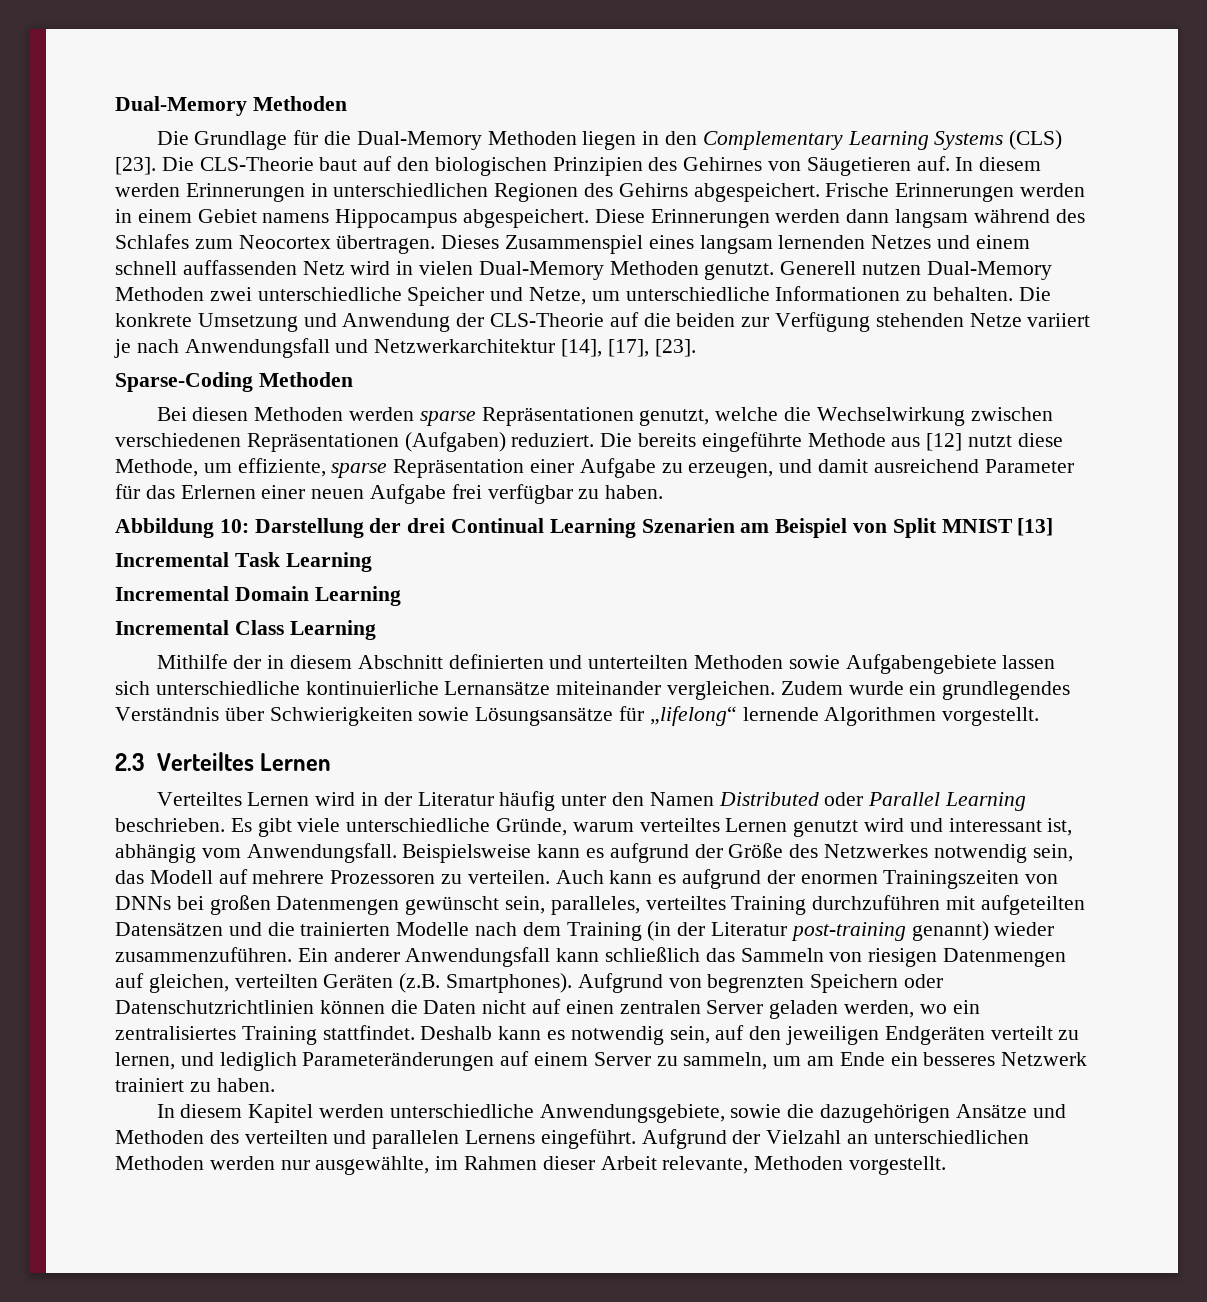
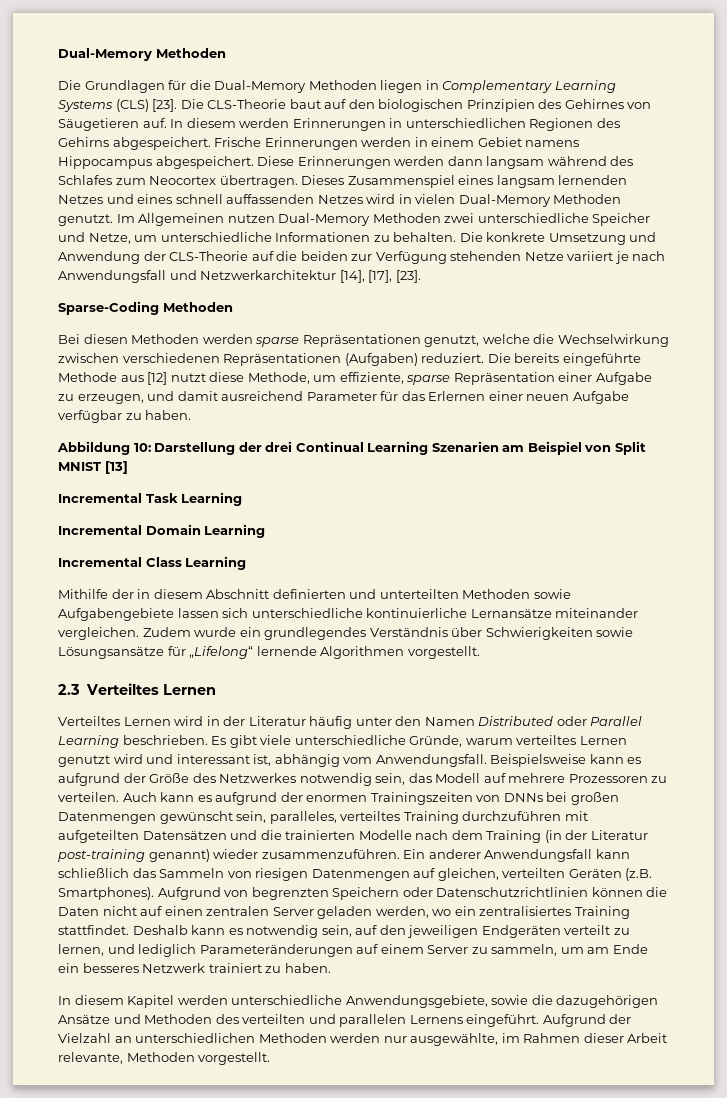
[194,131,288,150] Grundlage -> [84,80,165,93] Grundlagen
[665,131,698,145] den -> (439, 85) none
[975,235,1030,249] einem -> [137,194,173,204] eines
[302,261,345,275] Netz -> [317,195,363,204] Netzes
[780,261,857,275] Generell -> [116,213,225,226] Im Allgemeinen
[451,484,482,499] frei -> (629, 397) none
[649,706,737,726] „lifelong“ -> [189,646,254,659] „Lifelong“

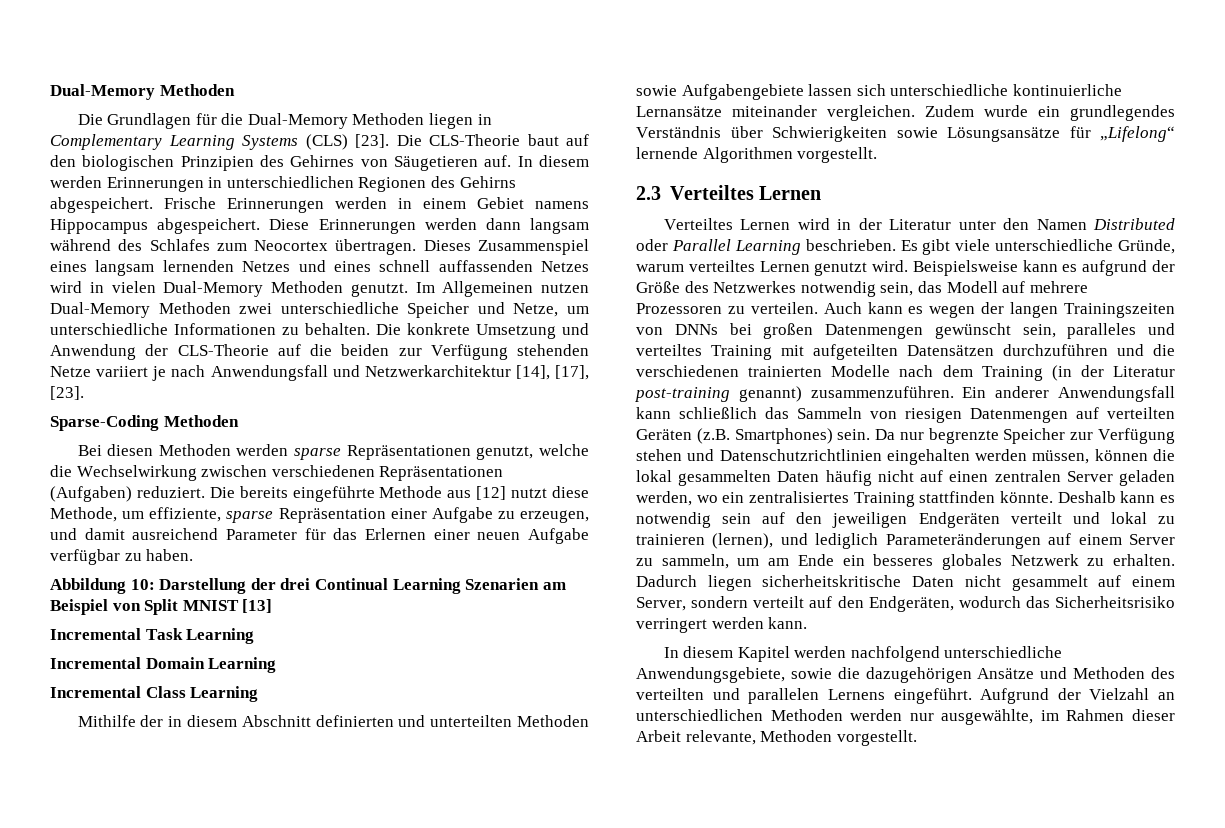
[309,716,353,729] häufig -> (952, 224) none
[113,754,487,767] wird und interessant ist, abhängig vom Anwendungsfall. -> [872,260,909,272] wird.
[215,792,368,805] aufgrund der enormen -> [929,302,1059,318] wegen der langen
[269,811,337,824] paralleles, -> [1067,323,1175,339] paralleles und
[462,811,562,821] durchzuführen -> (772, 352) none
(227, 835) none -> [1003,344,1108,356] durchzuführen
(282, 835) none -> [636,365,739,377] verschiedenen
[213,849,259,859] wieder -> (802, 394) none
[437,868,499,881] gleichen, -> (1099, 413) none
[58,887,668,900] [58,907,99,916] Smartphones). Aufgrund von begrenzten Speichern oder Datenschutzrichtlinien können die Daten -> [734,428,1175,444] [636,449,1175,465] [636,470,872,486] Smartphones) sein. Da nur begrenzte Speicher zur Verfügung stehen und Datenschutzrichtlinien eingehalten werden müssen, können die lokal gesammelten Daten häufig
[58,925,129,935] stattfindet. -> [919,491,1053,503] stattfinden könnte.
[321,925,352,937] sein, -> [722,513,752,524] sein
[613,928,630,935] [58,944,104,956] zu lernen, -> [1072,512,1175,524] [636,533,774,549] und lokal zu trainieren (lernen),
[142,963,331,973] Netzwerk trainiert zu haben. -> [941,554,1175,570] [636,575,1175,591] [636,596,1175,612] [636,617,808,633] globales Netzwerk zu erhalten. Dadurch liegen sicherheitskritische Daten nicht gesammelt auf einem Server, sondern verteilt auf den Endgeräten, wodurch das Sicherheitsrisiko verringert werden kann.
(228, 1000) none -> [850,646,940,662] nachfolgend

